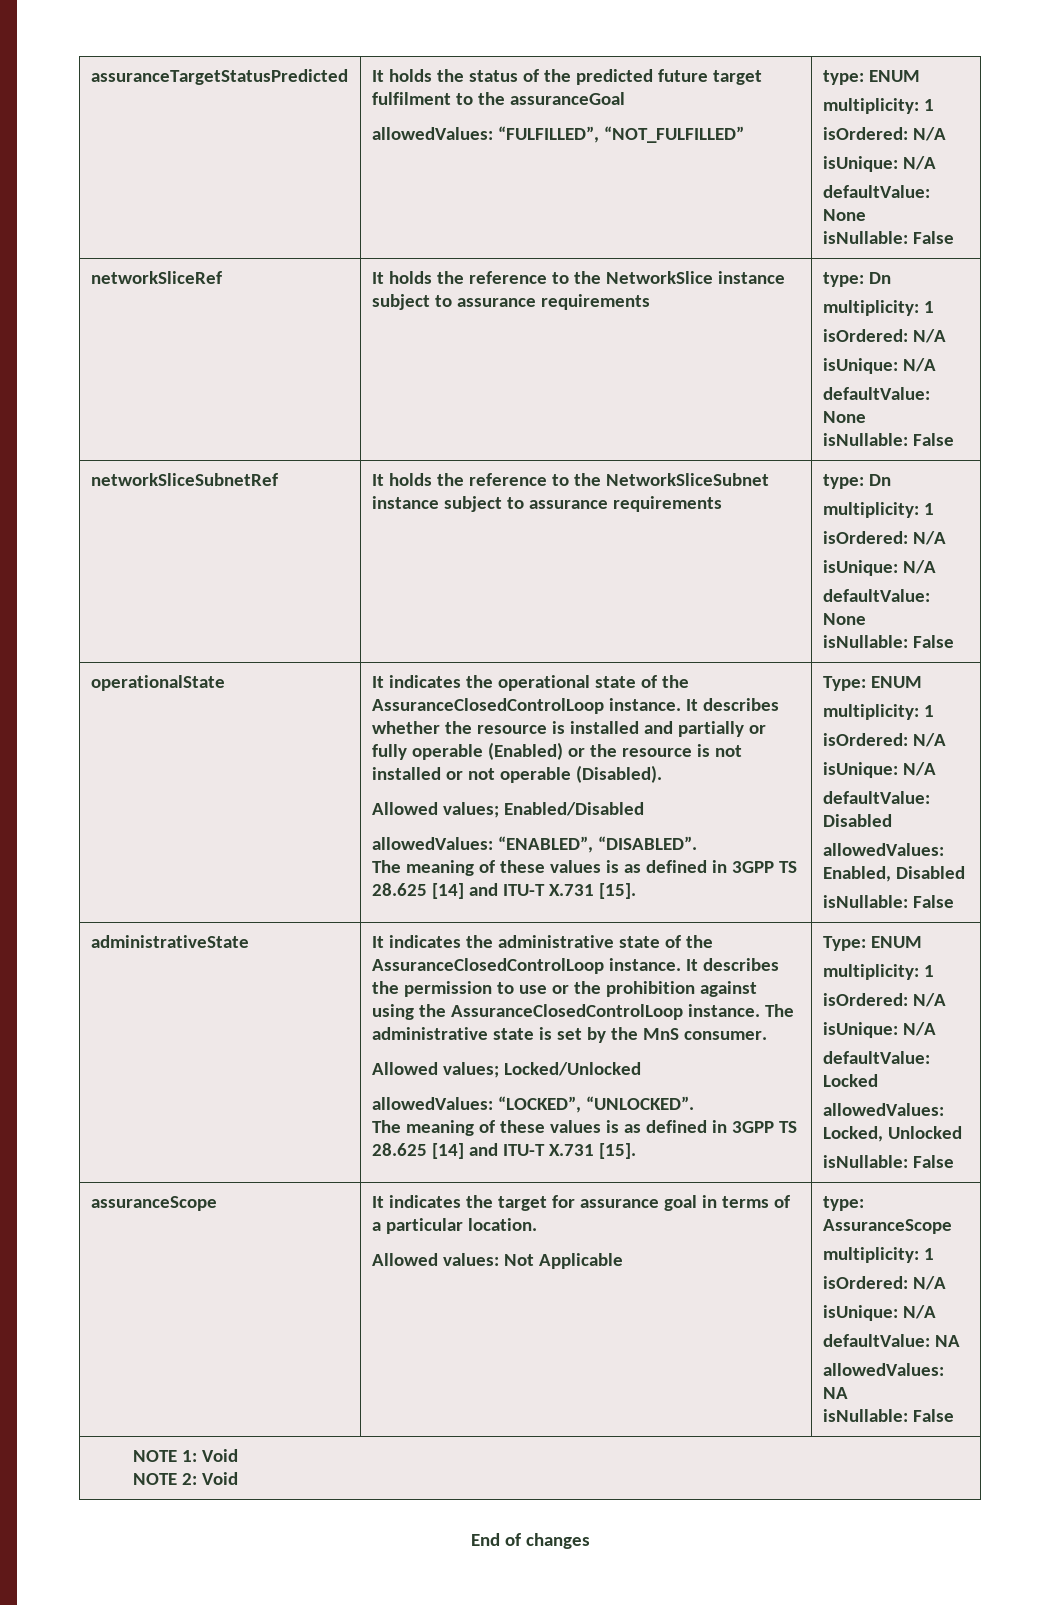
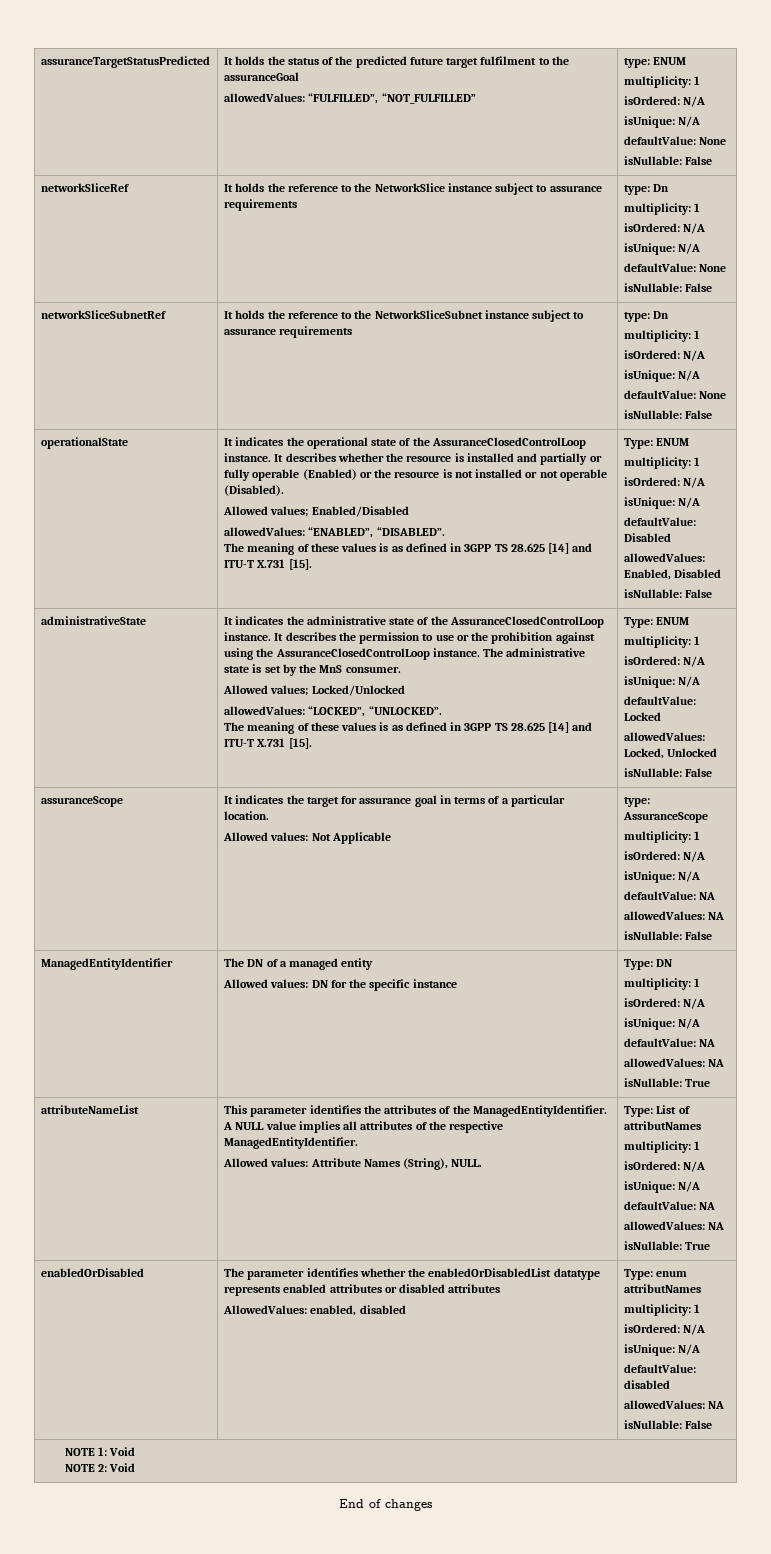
(954, 1415) none -> [41,958,174,970] [224,958,374,970] [223,979,457,991] [624,959,673,970] [624,978,701,990] [624,998,706,1009] [624,1018,701,1030] [624,1038,716,1047] [624,1058,725,1067] [624,1078,711,1087] [41,1105,140,1114] [224,1105,607,1117] [223,1121,504,1133] [224,1137,359,1149] [223,1158,483,1170] [624,1105,690,1117] [624,1121,702,1130] [624,1141,701,1153] [624,1161,706,1172] [624,1181,701,1193] [624,1201,716,1210] [624,1221,725,1230] [624,1241,711,1250] [41,1268,145,1277] [224,1268,600,1280] [224,1284,501,1296] [223,1305,406,1316] [624,1269,688,1280] [624,1284,702,1293] [624,1304,701,1316] [624,1324,706,1335] [624,1344,701,1356] [624,1364,697,1373] [624,1380,671,1389] [624,1400,725,1409] [624,1420,713,1429] // ManagedEntityIdentifier | The DN of a managed entity // Allowed values: DN for the specific instance | Type: DN // multiplicity: 1 // isOrdered: N/A // isUnique: N/A // defaultValue: NA // allowedValues: NA // isNullable: True // attributeNameList | This parameter identifies the attributes of the ManagedEntityIdentifier. A NULL value implies all attributes of the respective ManagedEntityIdentifier. // Allowed values: Attribute Names (String), NULL. | Type: List of attributNames // multiplicity: 1 // isOrdered: N/A // isUnique: N/A // defaultValue: NA // allowedValues: NA // isNullable: True // enabledOrDisabled | The parameter identifies whether the enabledOrDisabledList datatype represents enabled attributes or disabled attributes // AllowedValues: enabled, disabled | Type: enum attributNames // multiplicity: 1 // isOrdered: N/A // isUnique: N/A // defaultValue: disabled // allowedValues: NA // isNullable: False

